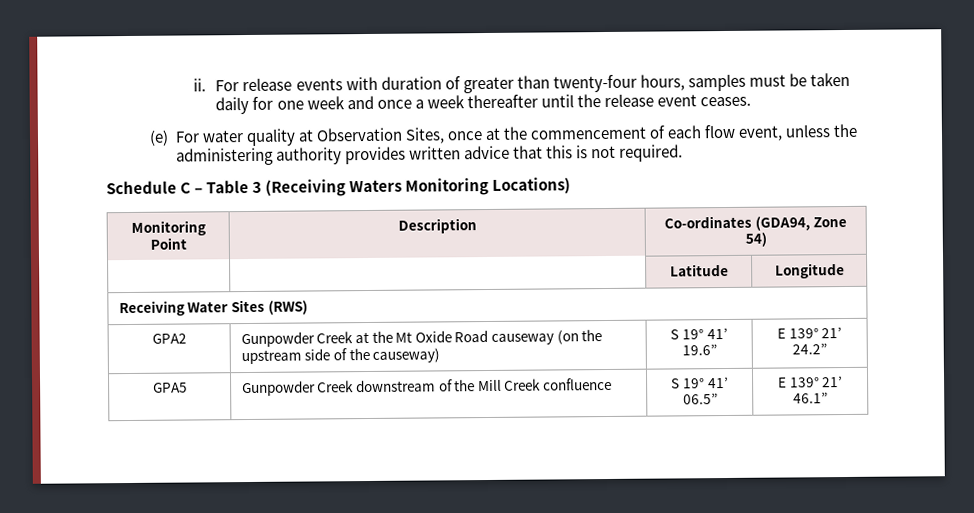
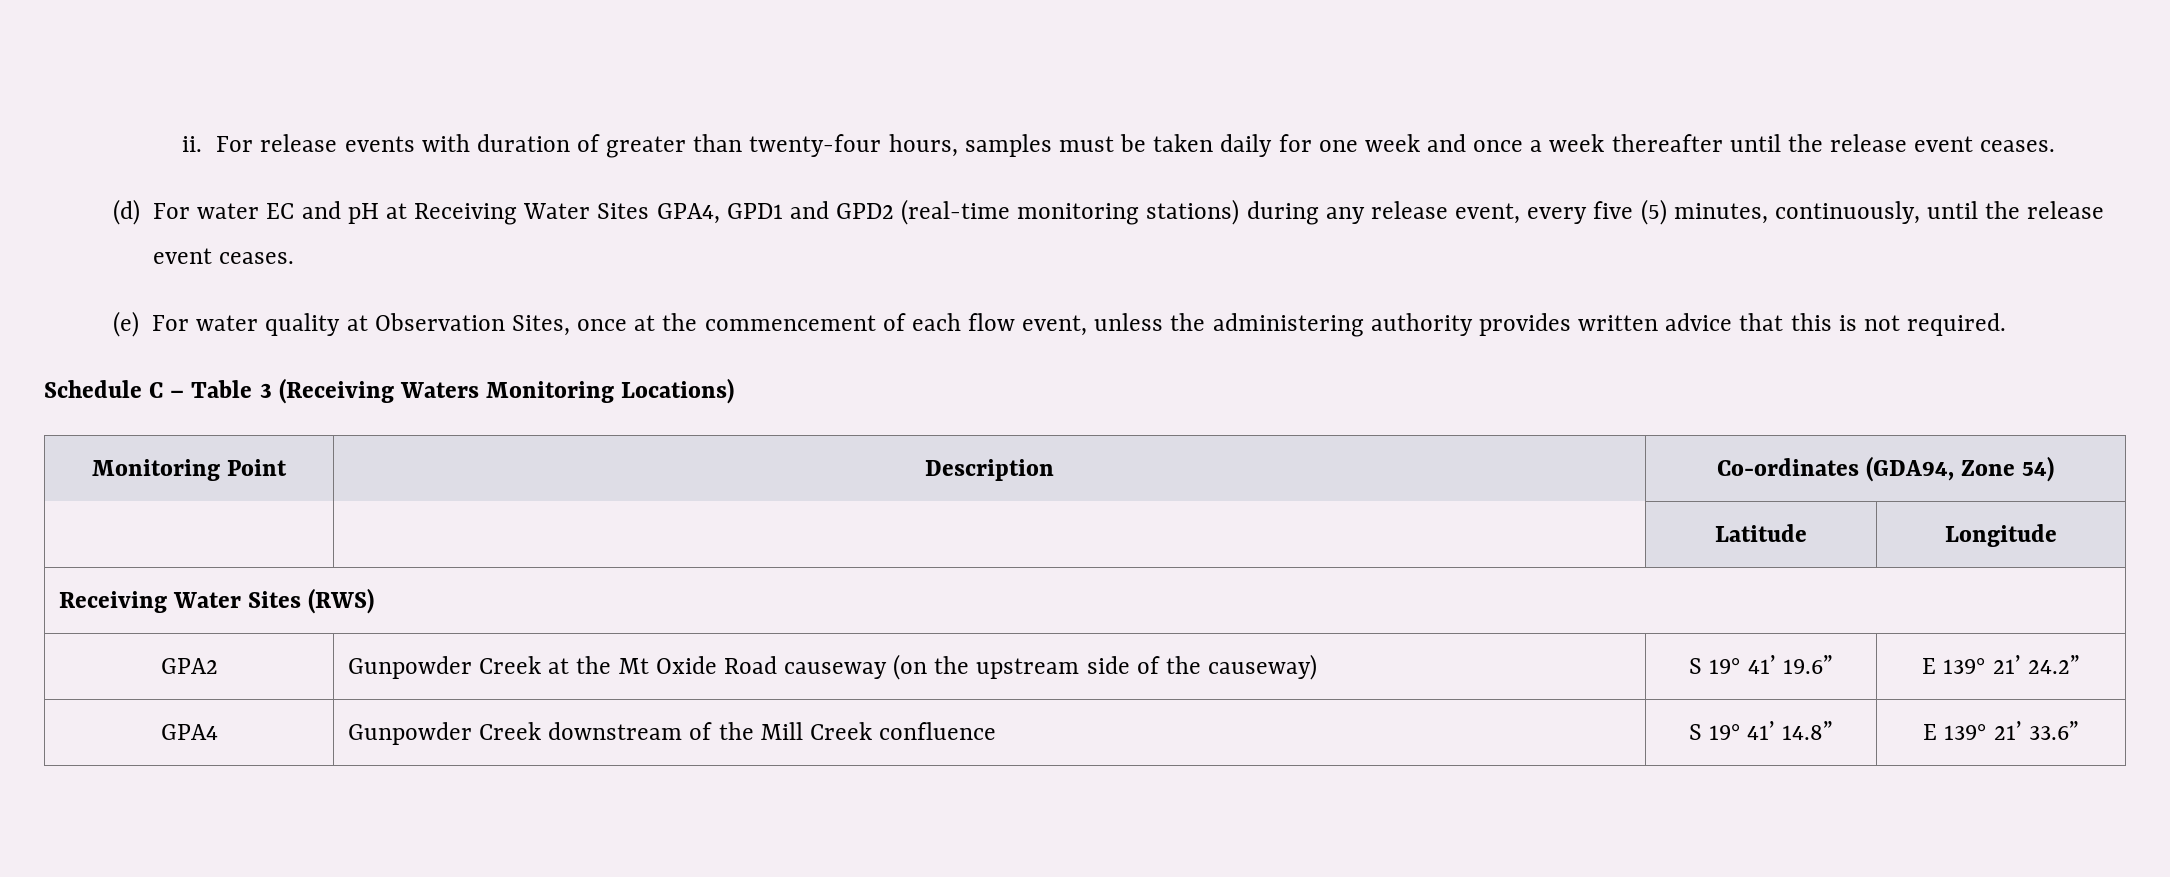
(752, 101) none -> [112,199,2105,225] [153,248,295,264] // (d) For water EC and pH at Receiving Water Sites GPA4, GPD1 and GPD2 (real-time monitoring stations) during any release event, every five (5) minutes, continuously, until the release event ceases.
[152,382,188,393] GPA5 -> [160,724,218,740] GPA4
[682,393,718,405] [777,376,844,388] [793,392,828,404] 06.5” | E 139° 21’ 46.1” -> [1782,721,1834,740] [1923,721,2079,740] 14.8” | E 139° 21’ 33.6”

